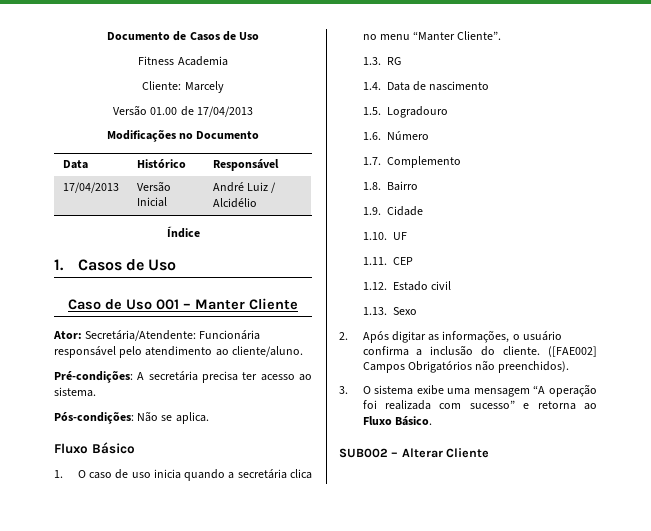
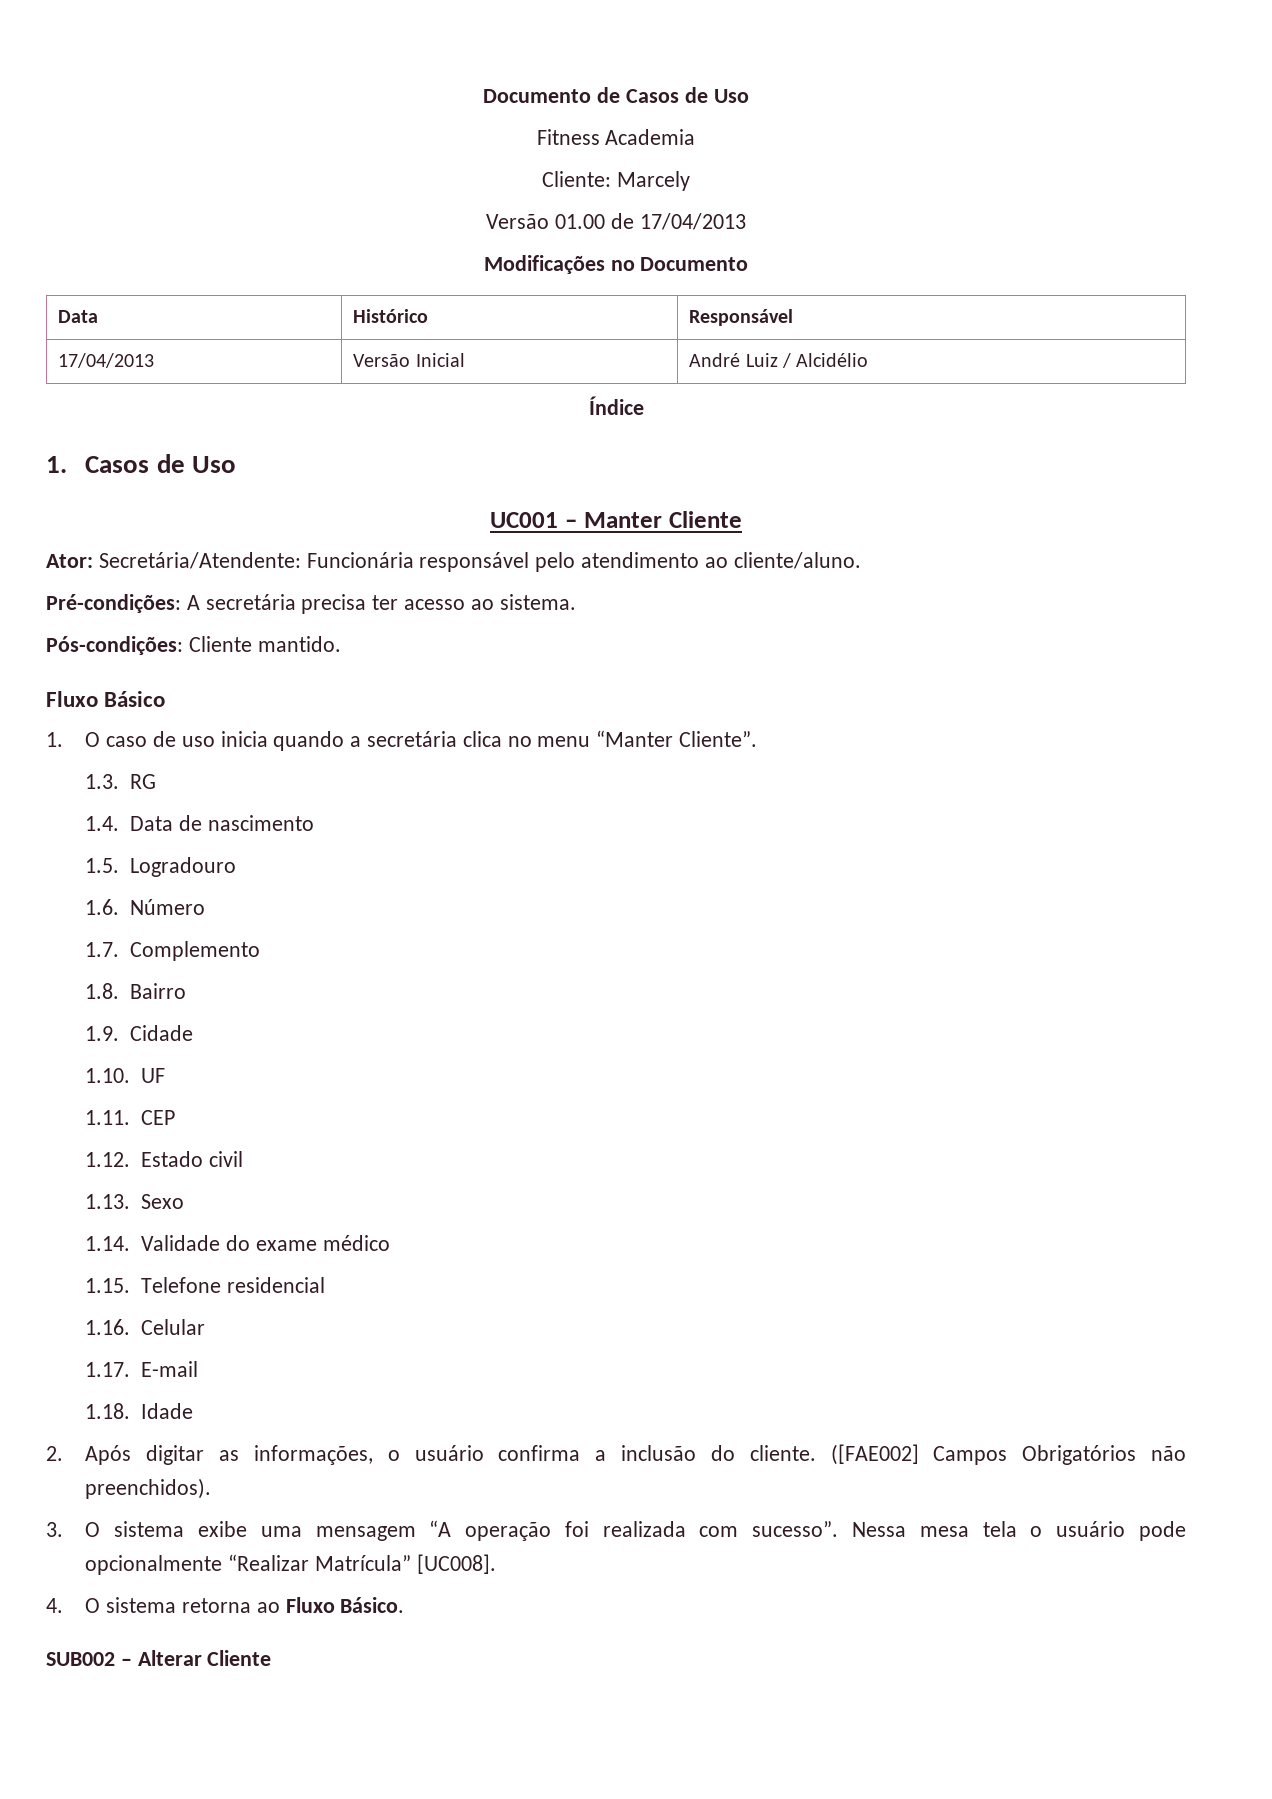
[68,299,179,310] Caso de Uso 001 -> [490,512,559,528] UC001
[137,411,209,424] Não se aplica. -> [188,636,341,652] Cliente mantido.
(417, 311) none -> [85,1235,390,1251] [85,1277,325,1293] [85,1319,206,1335] [85,1361,199,1377] [85,1403,194,1419] // 1.14. Validade do exame médico // 1.15. Telefone residencial // 1.16. Celular // 1.17. E-mail // 1.18. Idade
[469,400,530,409] sucesso” e -> [752,1521,1186,1541] [85,1554,496,1575] [46,1597,177,1613] sucesso”. Nessa mesa tela o usuário pode opcionalmente “Realizar Matrícula” [UC008]. // 4. O sistema

